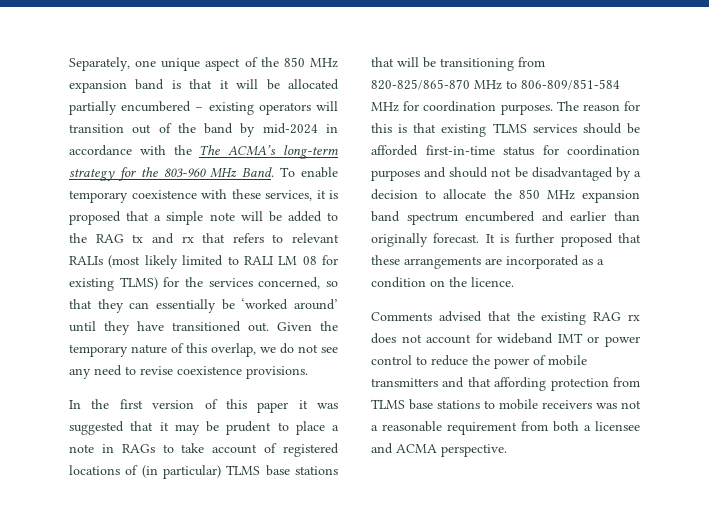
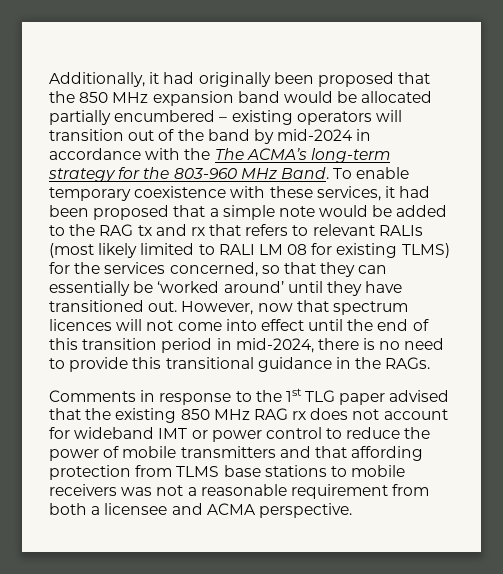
[69,57,338,71] [69,79,259,93] Separately, one unique aspect of the 850 MHz expansion band is that it will -> [49,72,431,87] [49,91,333,106] Additionally, it had originally been proposed that the 850 MHz expansion band would
[329,190,338,199] is -> [399,186,431,198] [49,205,89,217] had been
[240,211,263,221] will -> [319,205,369,217] would
[277,321,338,331] [69,343,338,357] [69,365,308,379] [69,399,338,413] [69,421,339,435] [69,443,339,457] [69,465,338,479] [371,57,545,71] [371,79,620,90] [371,101,640,115] [371,123,640,137] [371,145,640,156] [371,167,641,181] [371,189,640,203] [371,211,640,225] [371,233,641,247] [371,255,604,269] [371,277,514,288] [371,312,432,321] Given the temporary nature of this overlap, we do not see any need to revise coexistence provisions. // In the first version of this paper it was suggested that it may be prudent to place a note in RAGs to take account of registered locations of (in particular) TLMS base stations that will be transitioning from 820-825/865-870 MHz to 806-809/851-584 MHz for coordination purposes. The reason for this is that existing TLMS services should be afforded first-in-time status for coordination purposes and should not be disadvantaged by a decision to allocate the 850 MHz expansion band spectrum encumbered and earlier than originally forecast. It is further proposed that these arrangements are incorporated as a condition on the licence. // Comments -> [181,300,408,315] [49,319,429,331] [49,338,445,353] [49,357,431,372] [49,388,386,405] However, now that spectrum licences will not come into effect until the end of this transition period in mid-2024, there is no need to provide this transitional guidance in the RAGs. // Comments in response to the 1st TLG paper
(587, 318) none -> [180,409,250,420] 850 MHz

